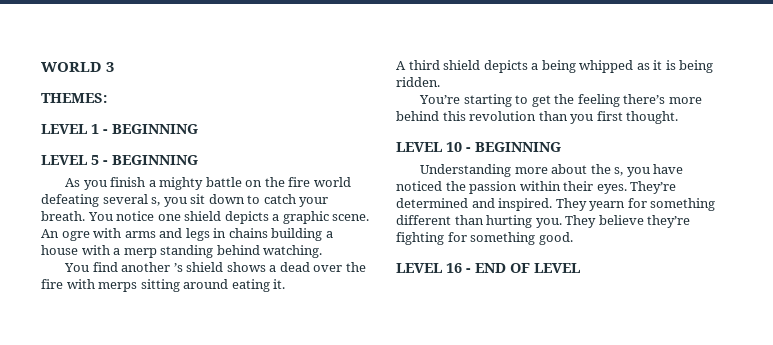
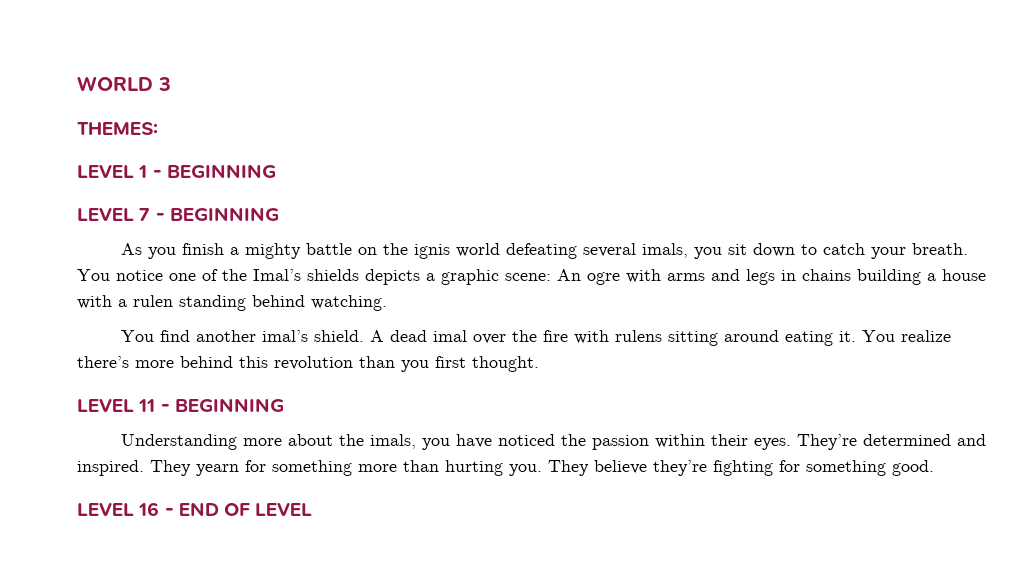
[91,155,99,165] 5 -> [139,208,151,221] 7
[288,177,311,187] fire -> [413,244,450,259] ignis
[151,197,161,206] s, -> [641,243,688,258] imals,
[184,211,222,221] shield -> [202,269,359,281] of the Imal’s shields
[332,214,370,221] scene. -> [505,273,551,281] scene:
[123,248,157,258] merp -> [133,295,173,307] rulen
[173,262,310,272] ’s shield shows a dead -> [261,330,467,342] imal’s shield. A dead imal
[98,282,138,292] merps -> [614,330,662,342] rulens
[396,60,714,73] [396,77,440,87] [419,94,620,107] // A third shield depicts a being whipped as it is being ridden. // You’re starting to get the feeling -> [861,330,951,342] You realize
[446,142,462,152] 10 -> [138,399,156,412] 11
[614,167,624,176] s, -> [369,434,416,449] imals,
[396,215,451,225] different -> [358,464,397,472] more

